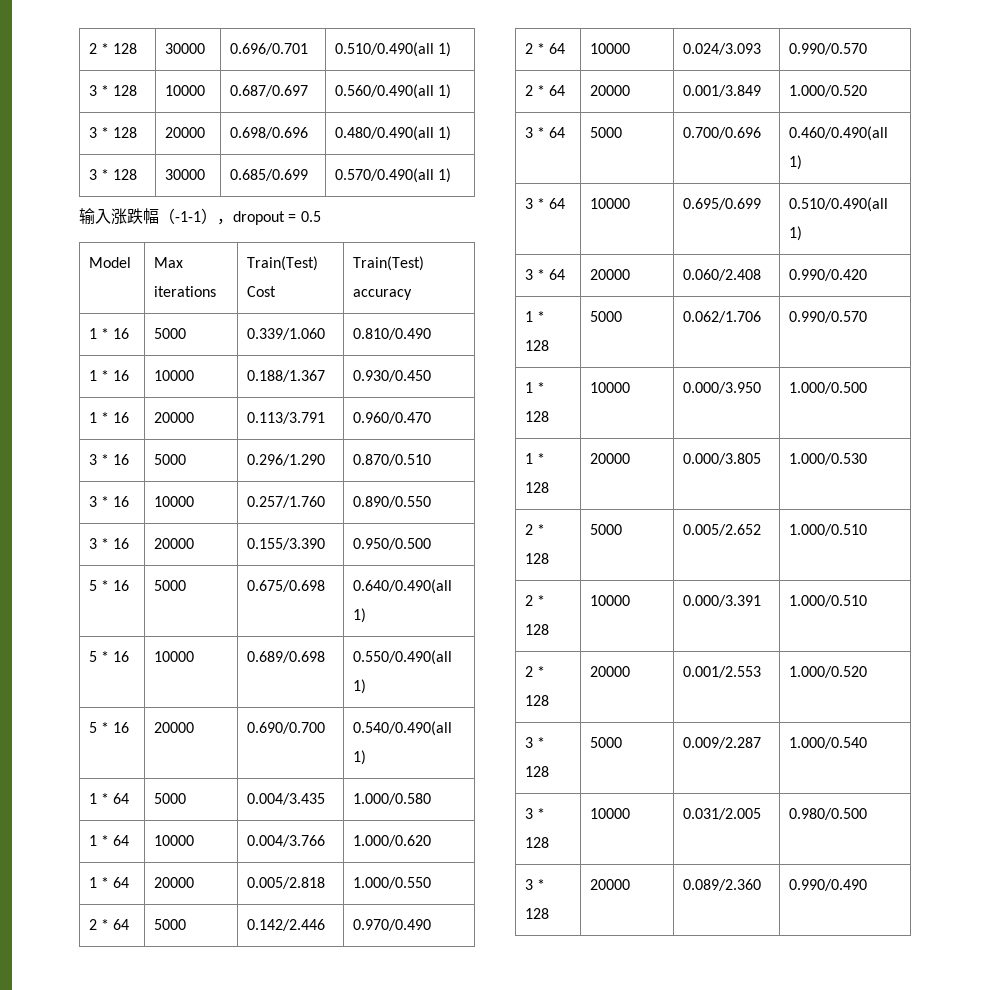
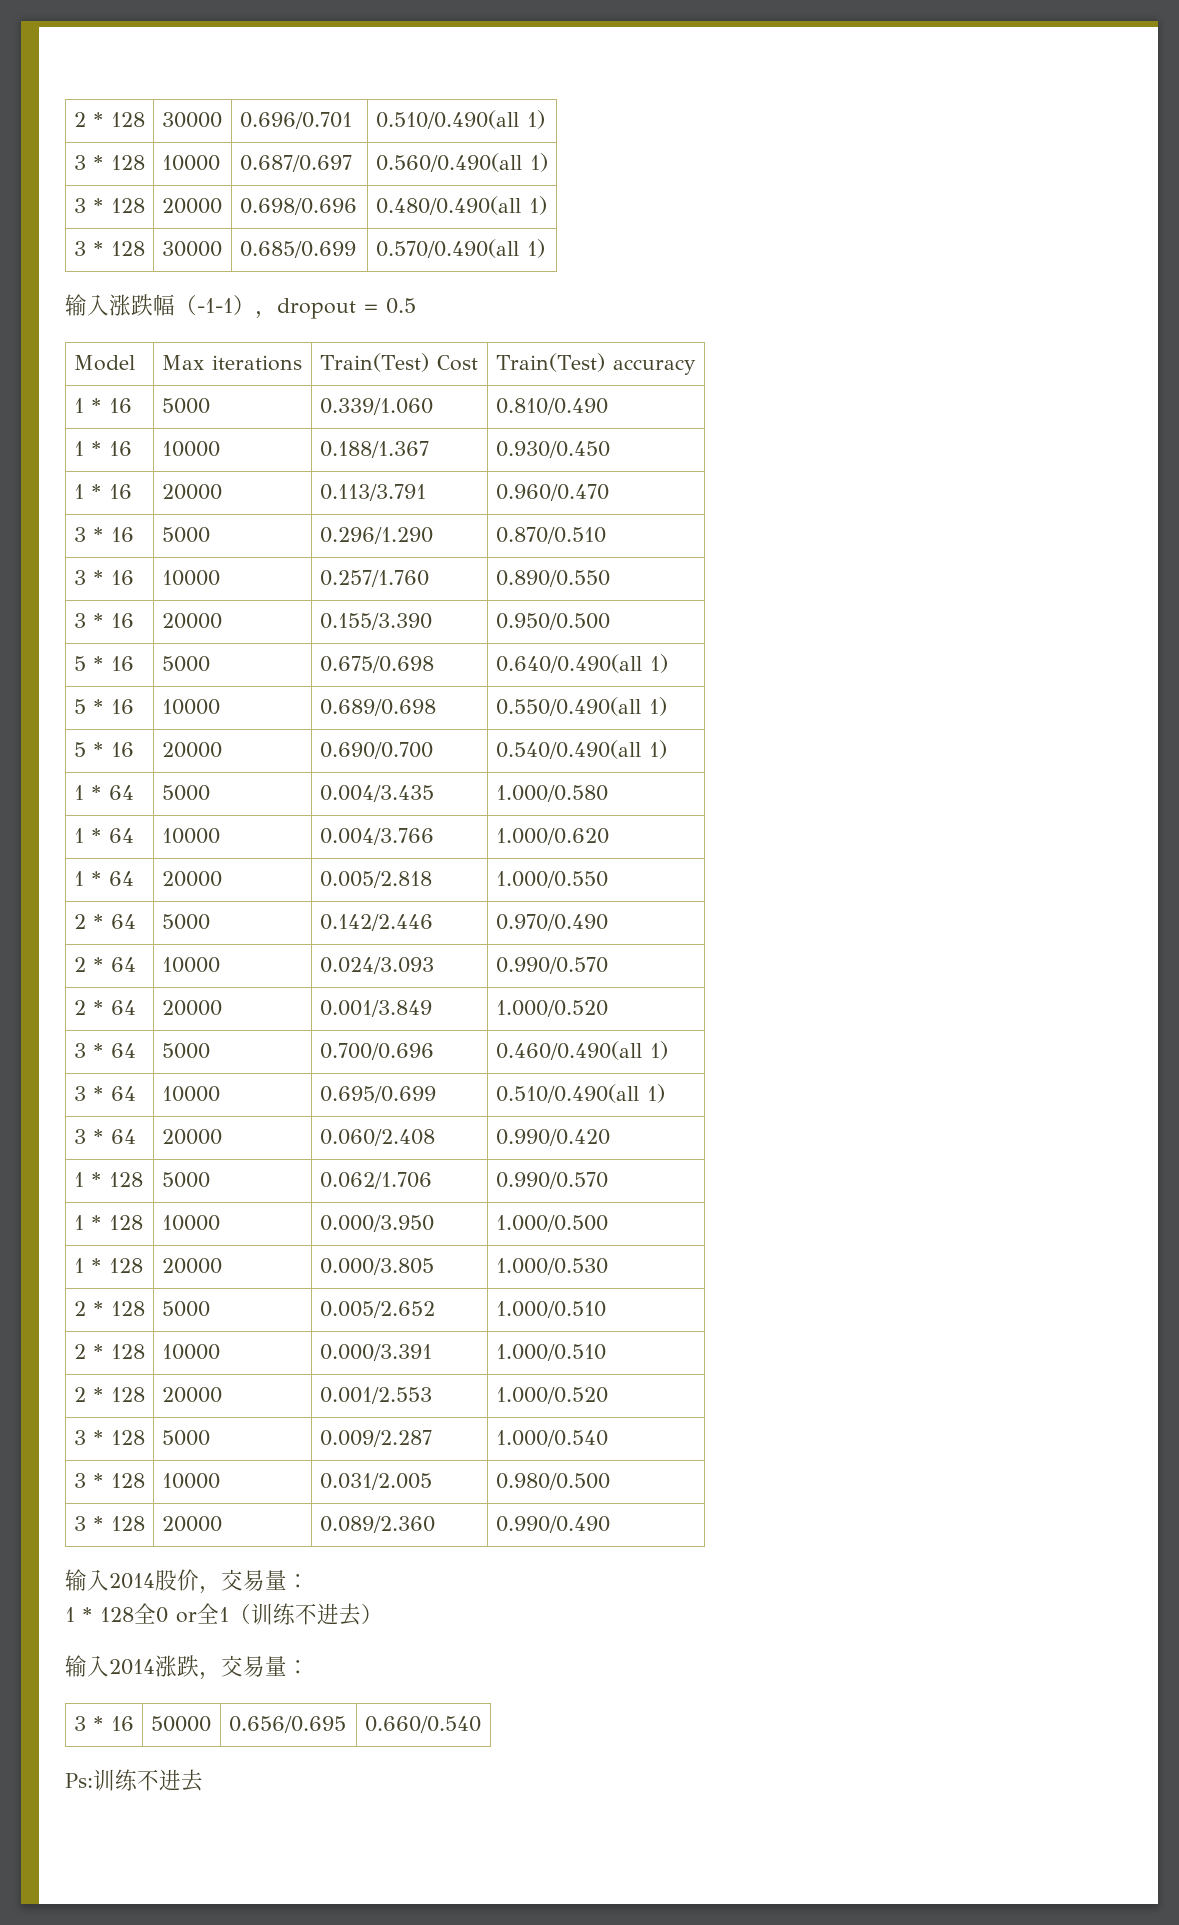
(867, 885) none -> [65,1569,309,1594] [65,1603,383,1626] [65,1655,309,1680] [73,1716,134,1731] [150,1716,211,1732] [228,1716,346,1733] [364,1716,481,1733] [65,1769,203,1792] // 输入2014股价，交易量： // 1 * 128全0 or全1（训练不进去） // 输入2014涨跌，交易量： // 3 * 16 | 50000 | 0.656/0.695 | 0.660/0.540 // Ps:训练不进去

